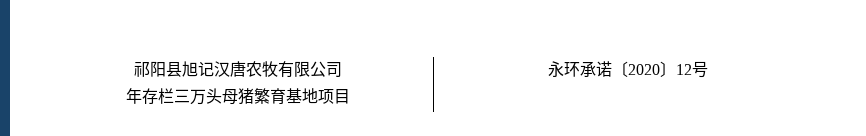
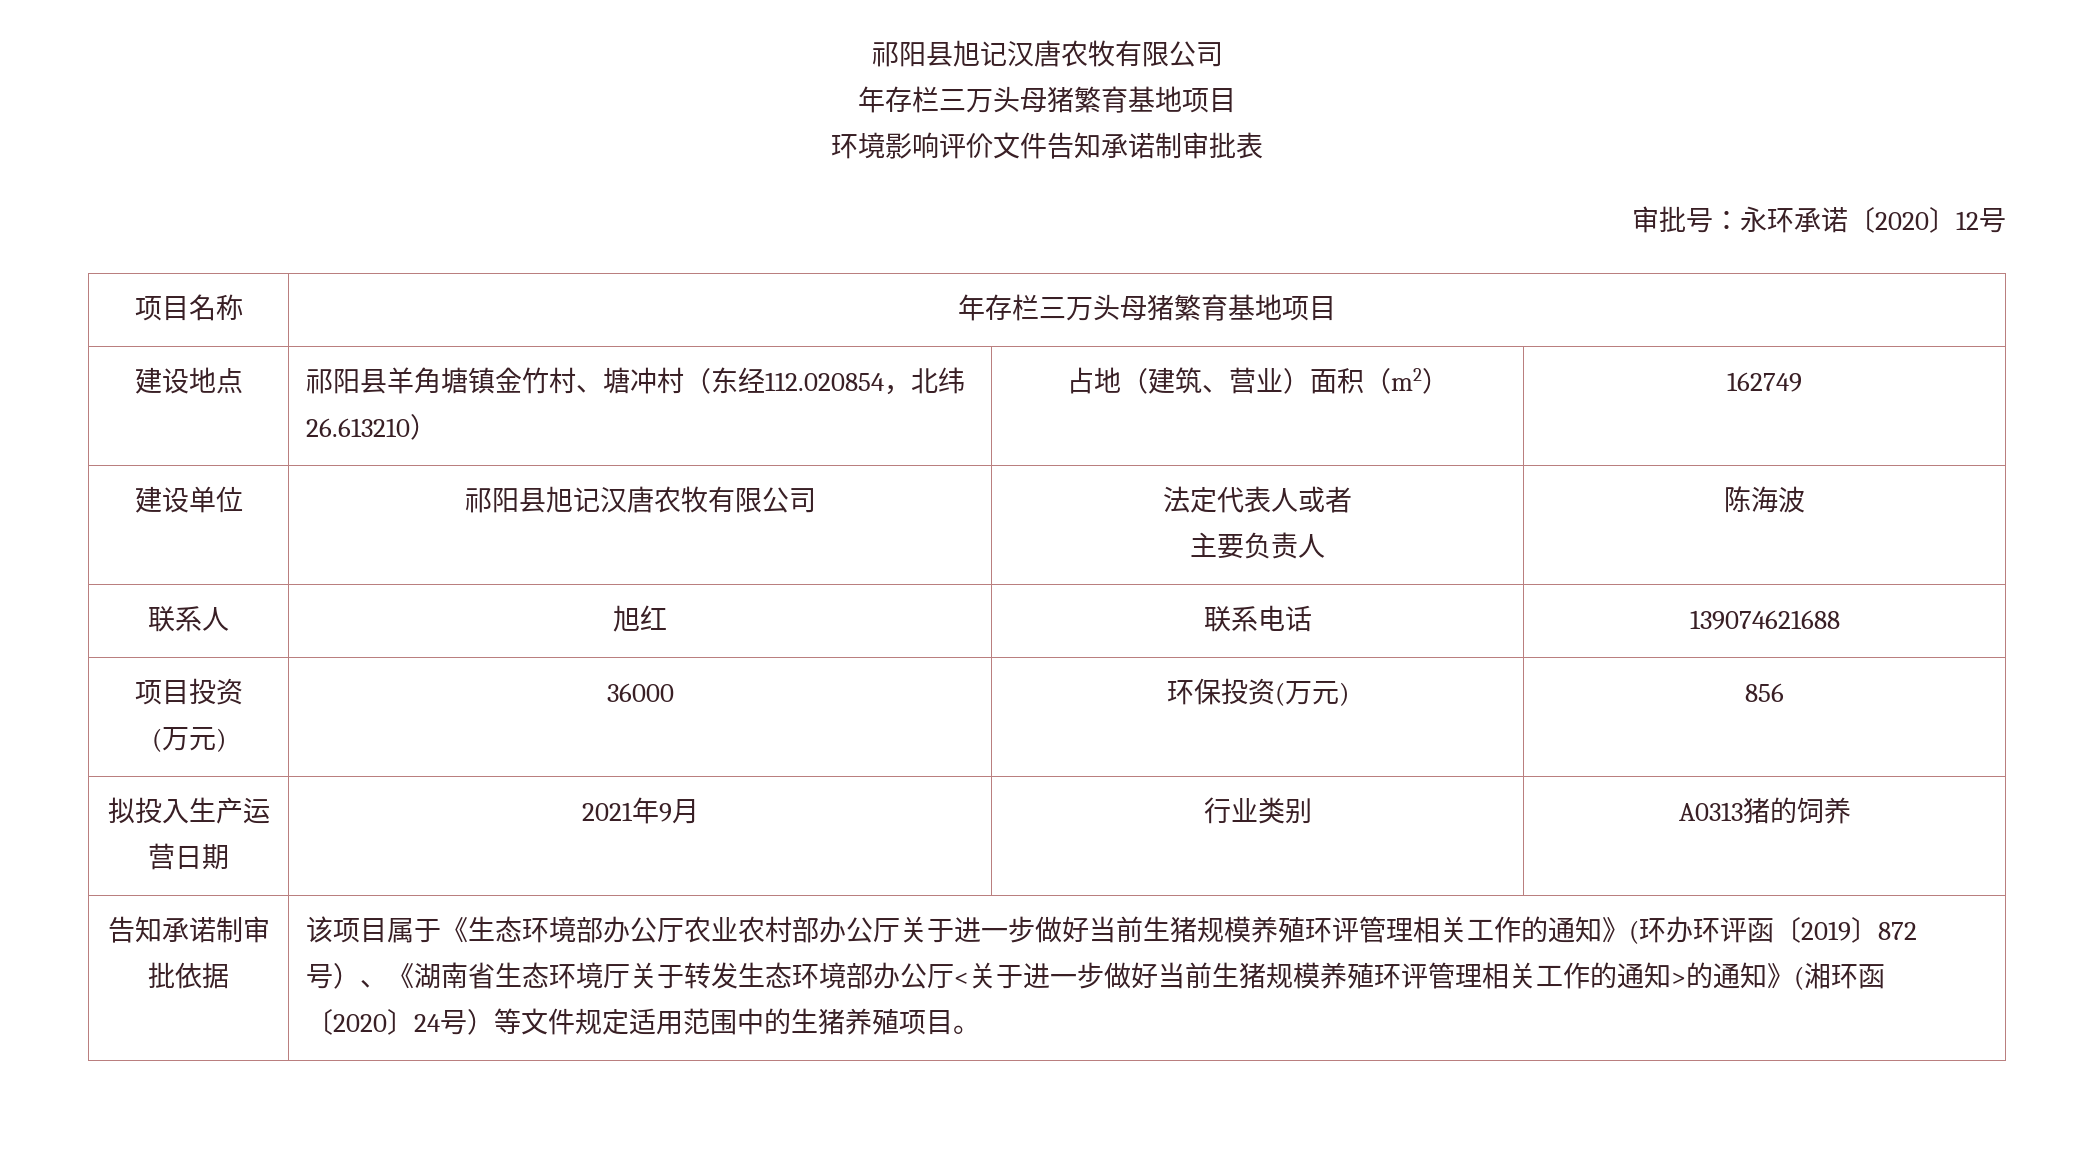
(350, 96) none -> [831,132,1263,159] [1632,206,1740,233] 环境影响评价文件告知承诺制审批表 // 审批号：
(708, 69) none -> [134,294,243,321] [958,294,1336,321] [134,367,243,394] [305,367,965,395] [305,414,437,440] [1066,367,1449,394] [1727,372,1802,392] [134,486,243,513] [464,486,816,513] [1163,486,1352,513] [1190,532,1325,559] [1724,486,1805,513] [148,606,229,632] [613,605,668,632] [1203,605,1312,632] [1689,610,1840,630] [134,678,243,705] [151,727,226,752] [606,683,674,702] [1166,678,1349,706] [1745,683,1784,702] [107,797,270,824] [148,843,229,870] [581,797,699,824] [1203,797,1312,824] [1678,797,1851,824] [107,916,270,943] [148,962,229,989] [305,916,1917,944] [305,962,1885,990] [305,1008,980,1035] // 项目名称 | 年存栏三万头母猪繁育基地项目 // 建设地点 | 祁阳县羊角塘镇金竹村、塘冲村（东经112.020854，北纬26.613210） | 占地（建筑、营业）面积（m2） | 162749 // 建设单位 | 祁阳县旭记汉唐农牧有限公司 | 法定代表人或者 // 主要负责人 | 陈海波 // 联系人 | 旭红 | 联系电话 | 139074621688 // 项目投资 // (万元) | 36000 | 环保投资(万元) | 856 // 拟投入生产运营日期 | 2021年9月 | 行业类别 | A0313猪的饲养 // 告知承诺制审批依据 | 该项目属于《生态环境部办公厅农业农村部办公厅关于进一步做好当前生猪规模养殖环评管理相关工作的通知》(环办环评函〔2019〕872号）、《湖南省生态环境厅关于转发生态环境部办公厅<关于进一步做好当前生猪规模养殖环评管理相关工作的通知>的通知》(湘环函〔2020〕24号）等文件规定适用范围中的生猪养殖项目。

